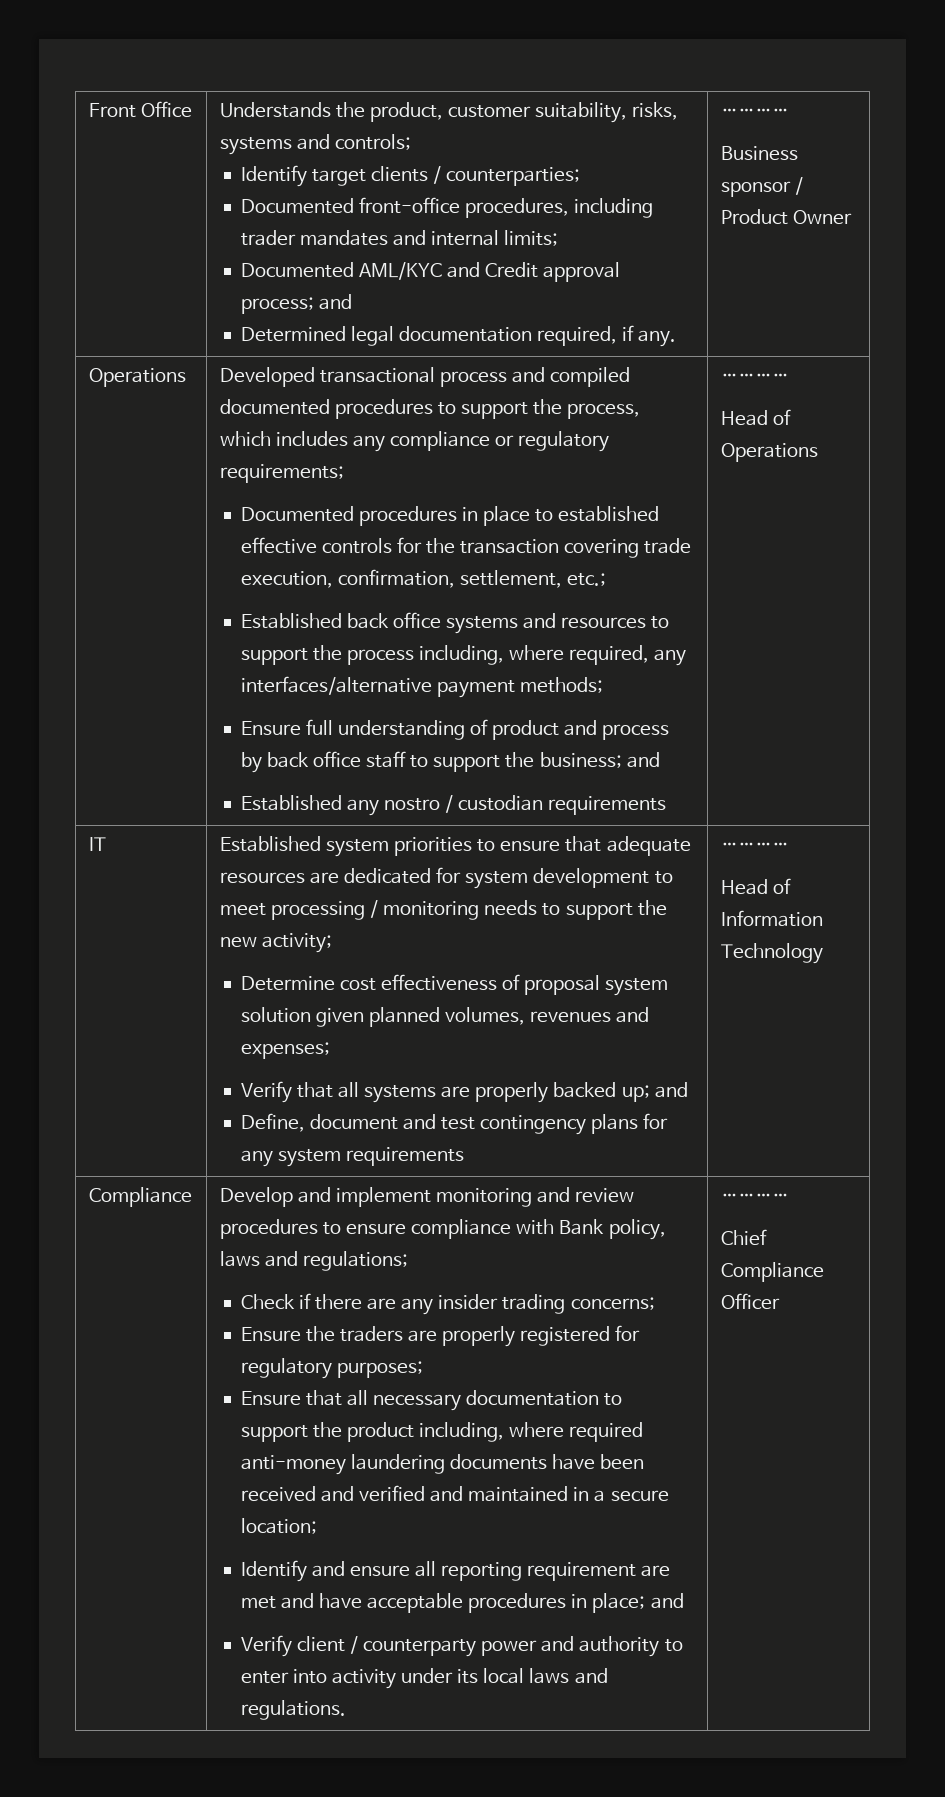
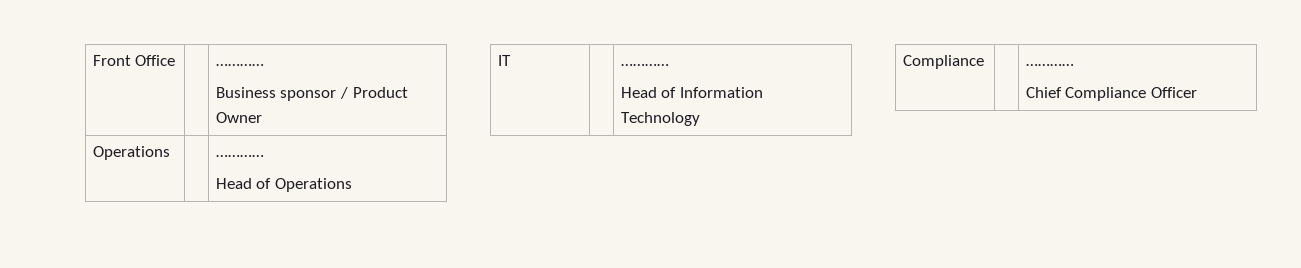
[219,102,679,123] [219,134,412,155] [240,165,581,187] [240,197,654,218] [240,230,559,246] [240,262,621,282] [240,294,352,314] [240,325,677,347] Understands the product, customer suitability, risks, systems and controls; // Identify target clients / counterparties; // Documented front-office procedures, including trader mandates and internal limits; // Documented AML/KYC and Credit approval process; and // Determined legal documentation required, if any. -> (176, 60) none
[219,367,631,387] [219,399,641,419] [219,431,610,452] [219,464,344,483] [240,506,660,526] [240,537,692,558] [240,569,607,588] [240,612,670,634] [240,645,687,666] [240,676,603,698] [240,719,670,740] [240,751,660,773] [240,795,667,816] Developed transactional process and compiled documented procedures to support the process, which includes any compliance or regulatory requirements; // Documented procedures in place to established effective controls for the transaction covering trade execution, confirmation, settlement, etc.; // Established back office systems and resources to support the process including, where required, any interfaces/alternative payment methods; // Ensure full understanding of product and process by back office staff to support the business; and // Established any nostro / custodian requirements -> (170, 153) none
[219,836,691,857] [219,867,673,889] [219,900,667,920] [219,933,332,953] [240,974,669,996] [240,1007,650,1027] [240,1042,330,1059] [240,1081,688,1103] [240,1113,669,1135] [240,1147,464,1167] Established system priorities to ensure that adequate resources are dedicated for system development to meet processing / monitoring needs to support the new activity; // Determine cost effectiveness of proposal system solution given planned volumes, revenues and expenses; // Verify that all systems are properly backed up; and // Define, document and test contingency plans for any system requirements -> (511, 60) none
[219,1187,635,1207] [219,1219,666,1240] [219,1251,409,1271] [240,1293,655,1315] [240,1325,641,1347] [240,1358,423,1379] [240,1390,623,1411] [240,1422,644,1442] [240,1454,645,1475] [240,1485,669,1502] [240,1518,317,1534] [240,1560,671,1582] [240,1593,684,1613] [240,1635,683,1657] [240,1668,608,1689] [240,1700,346,1720] Develop and implement monitoring and review procedures to ensure compliance with Bank policy, laws and regulations; // Check if there are any insider trading concerns; // Ensure the traders are properly registered for regulatory purposes; // Ensure that all necessary documentation to support the product including, where required anti-money laundering documents have been received and verified and maintained in a secure location; // Identify and ensure all reporting requirement are met and have acceptable procedures in place; and // Verify client / counterparty power and authority to enter into activity under its local laws and regulations. -> (984, 62) none

